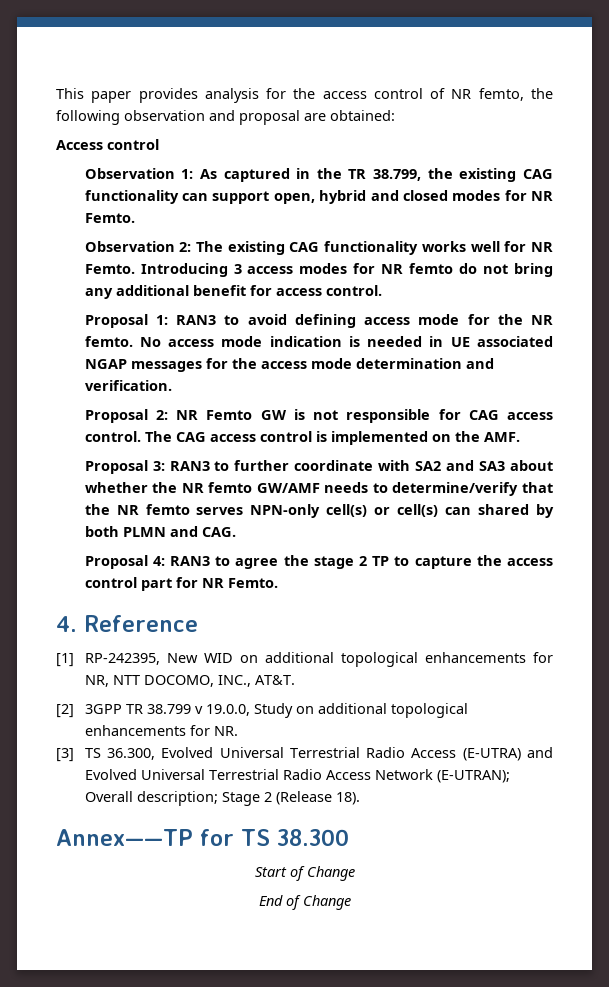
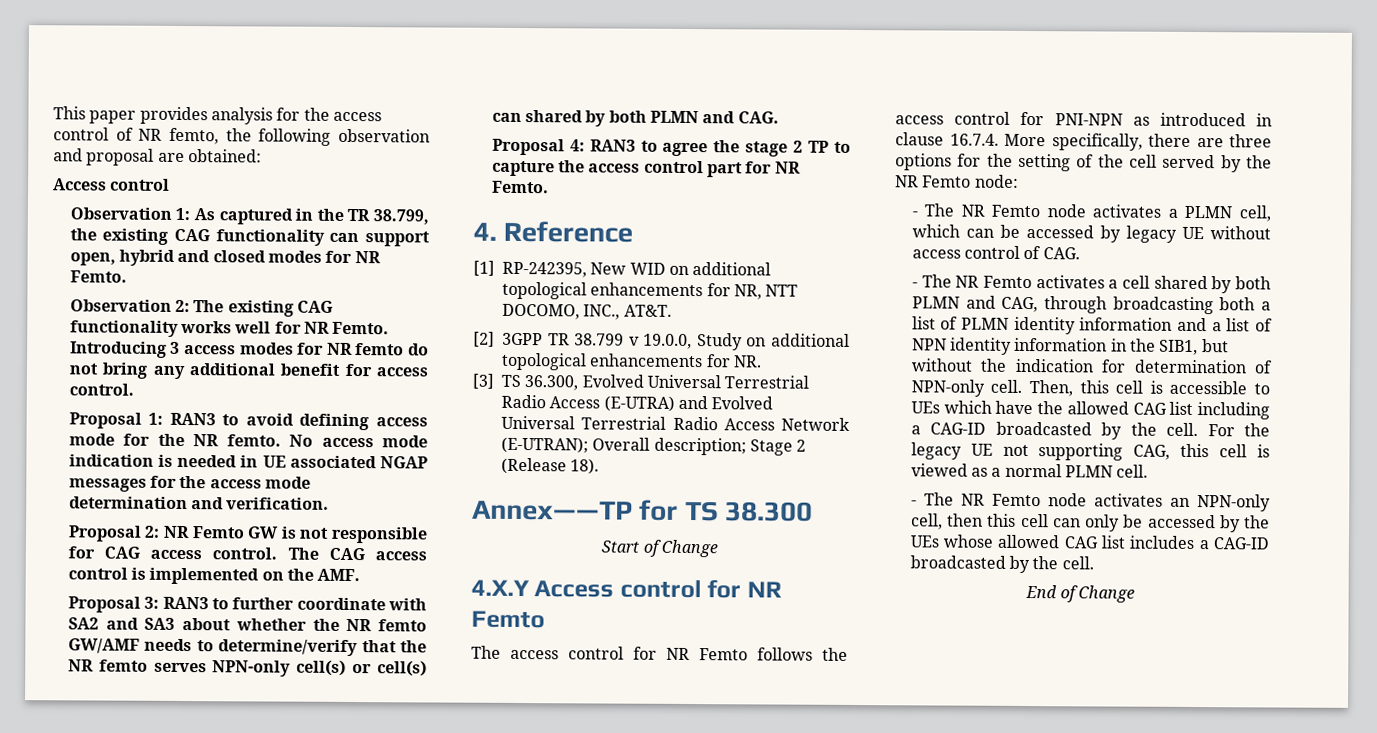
(355, 873) none -> [471,579,782,599] [471,610,545,629] [471,645,848,661] [895,111,1272,127] [895,132,1272,151] [895,153,1272,173] [895,174,1019,188] [911,203,1271,222] [911,224,1271,243] [911,245,1080,260] [911,274,1271,294] [911,295,1271,315] [911,316,1273,335] [911,337,1229,356] [910,358,1273,374] [910,379,1270,397] [910,400,1270,420] [910,421,1270,440] [910,442,1270,461] [910,463,1149,478] [910,492,1271,512] [910,513,1270,533] [909,534,1269,550] [909,555,1094,574] // 4.X.Y Access control for NR Femto // The access control for NR Femto follows the access control for PNI-NPN as introduced in clause 16.7.4. More specifically, there are three options for the setting of the cell served by the NR Femto node: // - The NR Femto node activates a PLMN cell, which can be accessed by legacy UE without access control of CAG. // - The NR Femto activates a cell shared by both PLMN and CAG, through broadcasting both a list of PLMN identity information and a list of NPN identity information in the SIB1, but without the indication for determination of NPN-only cell. Then, this cell is accessible to UEs which have the allowed CAG list including a CAG-ID broadcasted by the cell. For the legacy UE not supporting CAG, this cell is viewed as a normal PLMN cell. // - The NR Femto node activates an NPN-only cell, then this cell can only be accessed by the UEs whose allowed CAG list includes a CAG-ID broadcasted by the cell.

